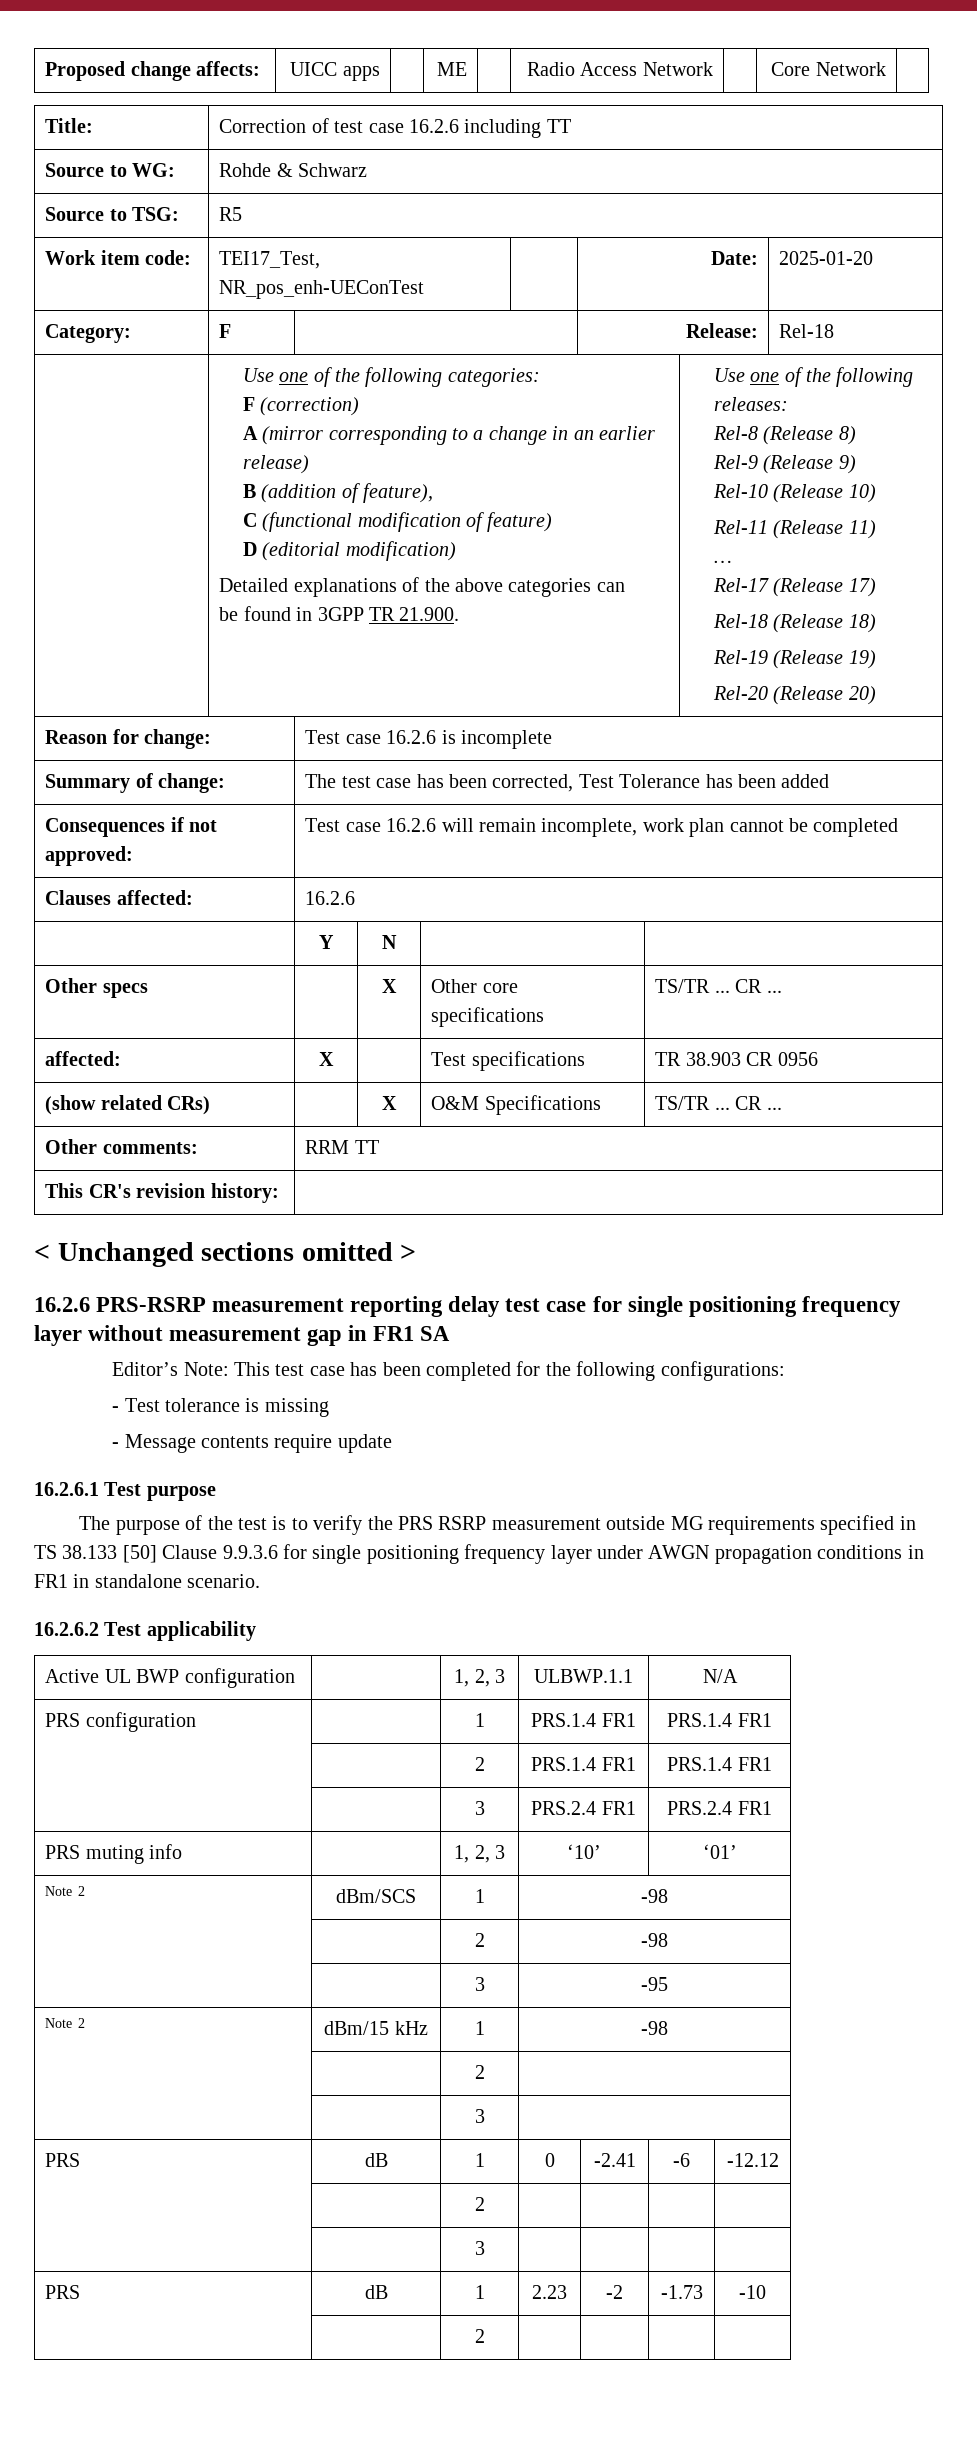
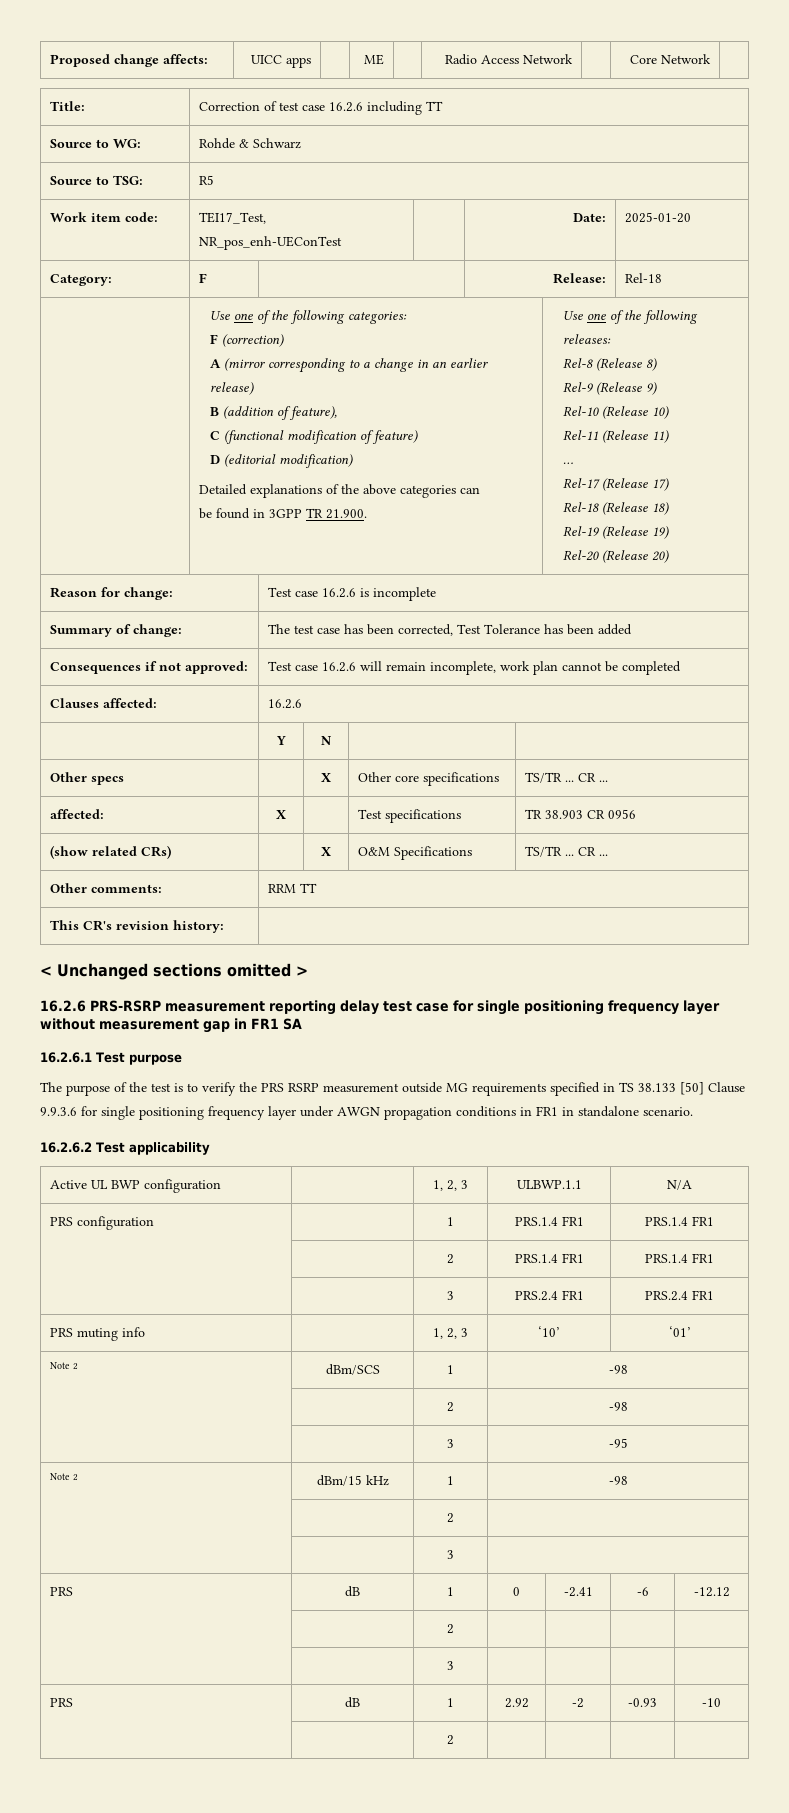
[112,1361,785,1381] [112,1398,329,1417] [112,1434,392,1453] // Editor’s Note: This test case has been completed for the following configurations: // - Test tolerance is missing // - Message contents require update -> (302, 1024) none
[532,2285,567,2299] 2.23 -> [504,1698,529,1708] 2.92
[660,2285,703,2299] -1.73 -> [628,1698,657,1707] -0.93

